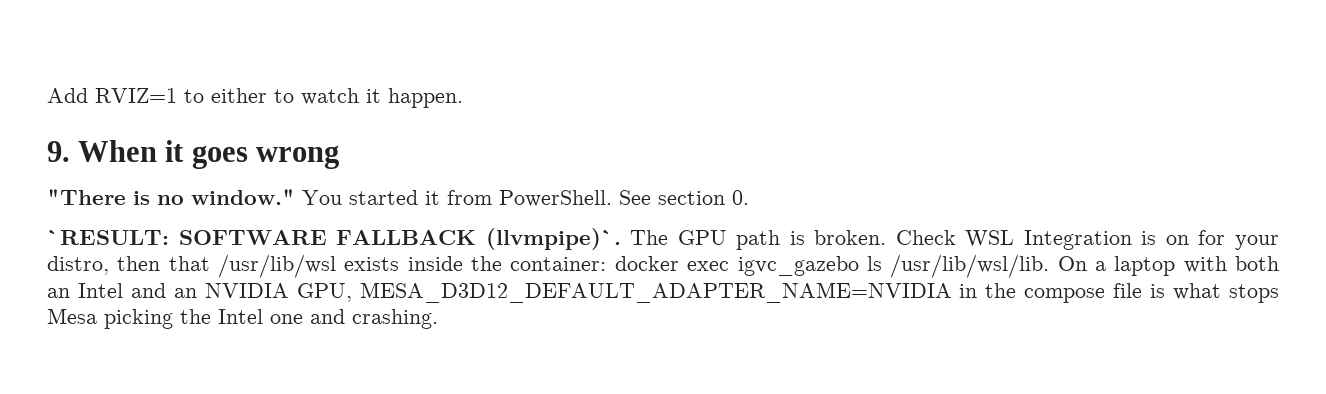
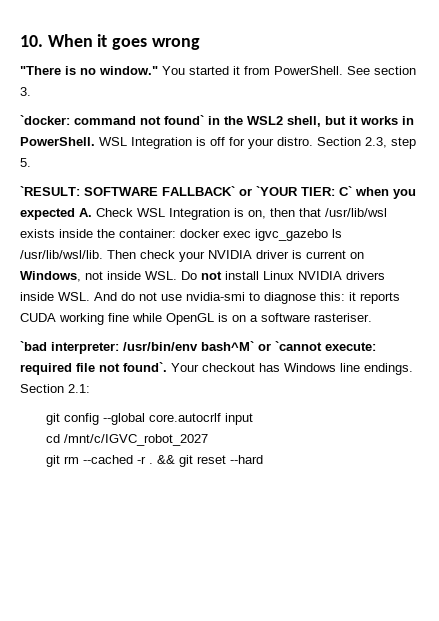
[47,88,463,108] [47,141,70,162] Add RVIZ=1 to either to watch it happen. // 9. -> [20,35,43,47] 10.
[732,190,749,205] [47,228,1279,250] [47,256,109,275] 0. // `RESULT: SOFTWARE FALLBACK (llvmpipe)`. The GPU path is broken. Check WSL Integration is on for your distro, -> [20,87,31,96] [20,115,414,127] [20,137,416,149] [20,158,31,167] [20,186,416,199] [20,208,266,220] 3. // `docker: command not found` in the WSL2 shell, but it works in PowerShell. WSL Integration is off for your distro. Section 2.3, step 5. // `RESULT: SOFTWARE FALLBACK` or `YOUR TIER: C` when you expected A. Check WSL Integration is on,
[1057,256,1279,276] [47,282,1279,303] [47,308,438,329] On a laptop with both an Intel and an NVIDIA GPU, MESA_D3D12_DEFAULT_ADAPTER_NAME=NVIDIA in the compose file is what stops Mesa picking the Intel one and crashing. -> [107,250,364,262] [20,271,385,282] [20,292,400,304] [20,313,372,325] [20,341,376,354] [20,362,413,375] [20,384,90,393] [45,413,253,425] [45,434,208,446] [45,455,263,467] Then check your NVIDIA driver is current on Windows, not inside WSL. Do not install Linux NVIDIA drivers inside WSL. And do not use nvidia-smi to diagnose this: it reports CUDA working fine while OpenGL is on a software rasteriser. // `bad interpreter: /usr/bin/env bash^M` or `cannot execute: required file not found`. Your checkout has Windows line endings. Section 2.1: // git config --global core.autocrlf input // cd /mnt/c/IGVC_robot_2027 // git rm --cached -r . && git reset --hard

